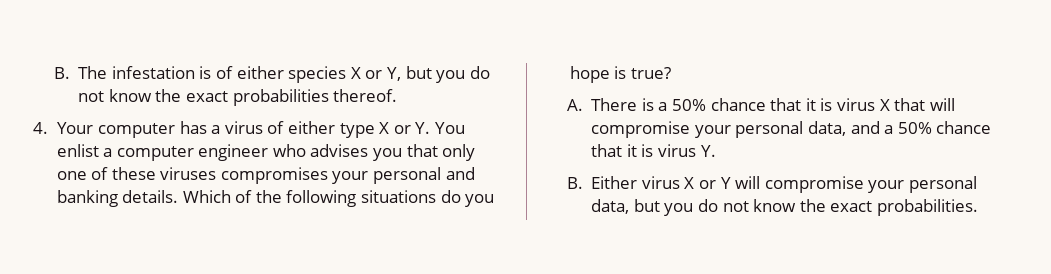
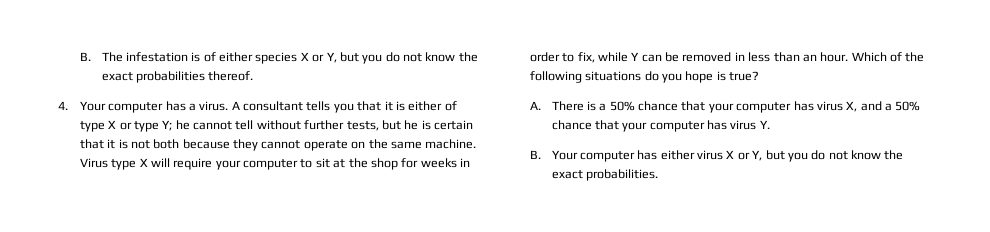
[224,121,465,138] [56,144,476,161] [56,167,475,184] [56,190,179,207] virus of either type X or Y. You enlist a computer engineer who advises you that only one of these viruses compromises your personal and banking details. -> [199,101,457,113] [79,120,474,132] [79,139,477,151] [79,158,471,170] [529,52,849,63] virus. A consultant tells you that it is either of type X or type Y; he cannot tell without further tests, but he is certain that it is not both because they cannot operate on the same machine. Virus type X will require your computer to sit at the shop for weeks in order to fix, while Y can be removed in less than an hour.
[805,98,955,111] [591,121,847,138] it is virus X that will compromise your personal data, -> [708,101,858,113] your computer has virus X,
[626,144,654,157] it is -> [622,120,728,132] your computer has
[591,176,978,193] [591,199,630,214] Either virus X or Y will compromise your personal data, -> [551,150,763,162] Your computer has either virus X or Y,

